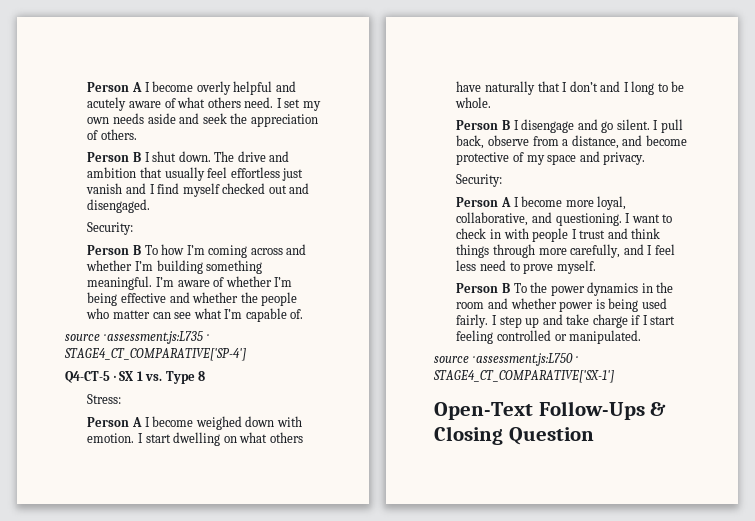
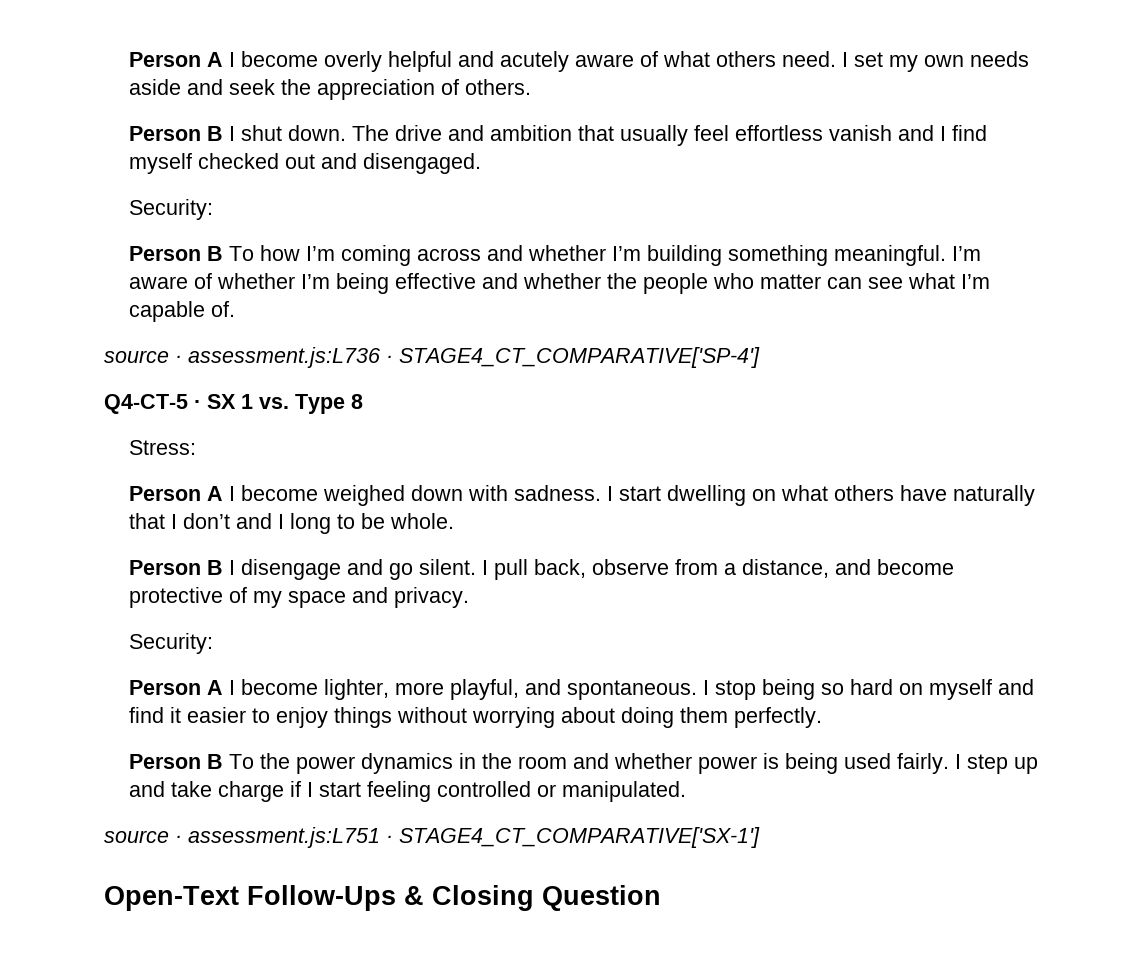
[282,168,304,181] just -> (824, 133) none
[107,331,204,344] assessment.js:L735 -> [188,347,380,368] assessment.js:L736
[87,433,135,443] emotion. -> [514,485,602,501] sadness.
[565,196,627,210] [456,212,673,226] [456,228,661,242] [456,244,675,258] [456,260,596,274] more loyal, collaborative, and questioning. I want to check in with people I trust and think things through more carefully, and I feel less need to prove myself. -> [324,679,1035,700] [129,707,823,728] lighter, more playful, and spontaneous. I stop being so hard on myself and find it easier to enjoy things without worrying about doing them perfectly.
[476,353,574,366] assessment.js:L750 -> [188,827,380,848] assessment.js:L751

